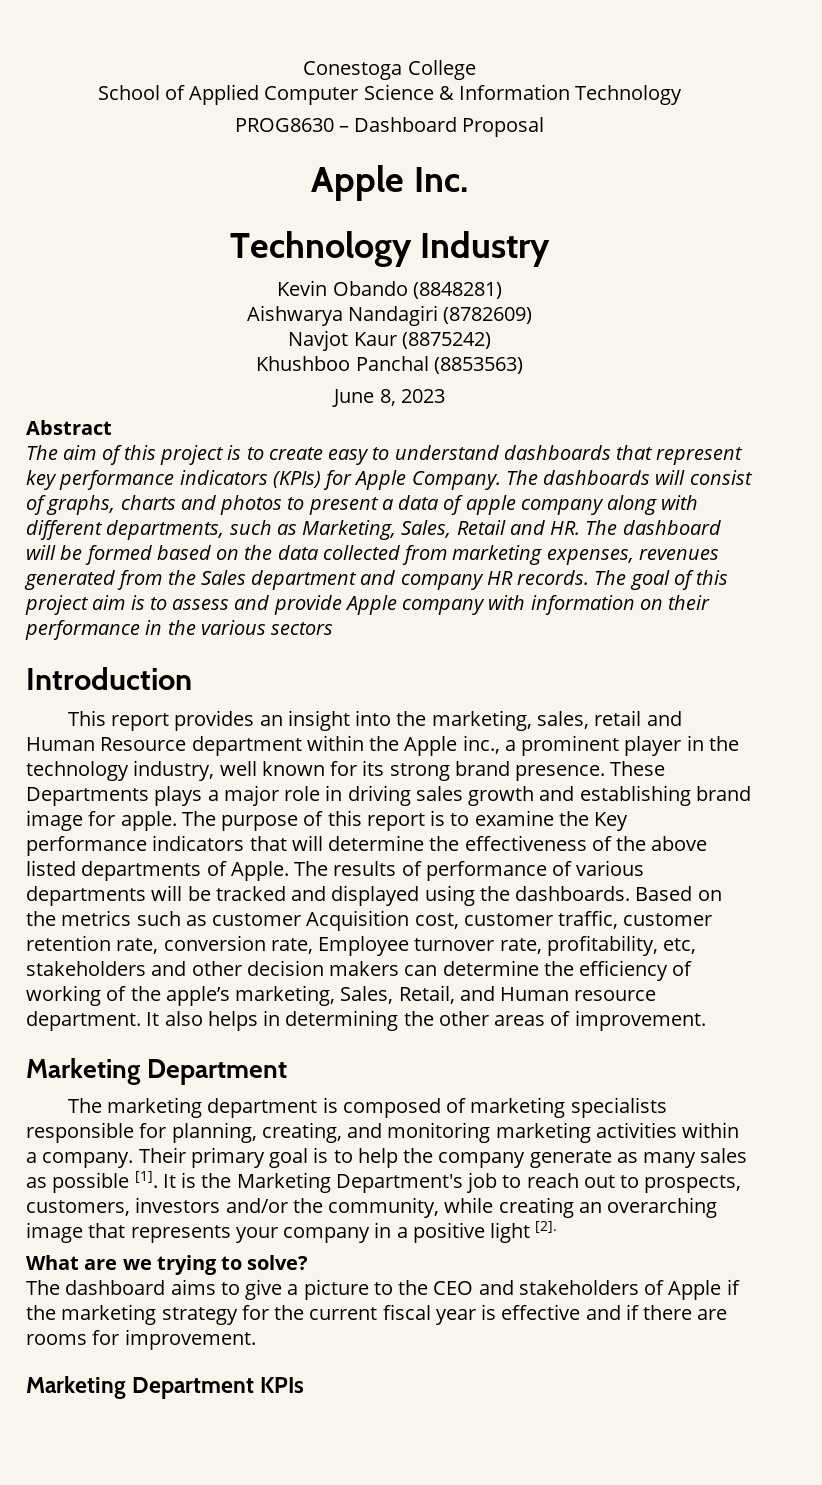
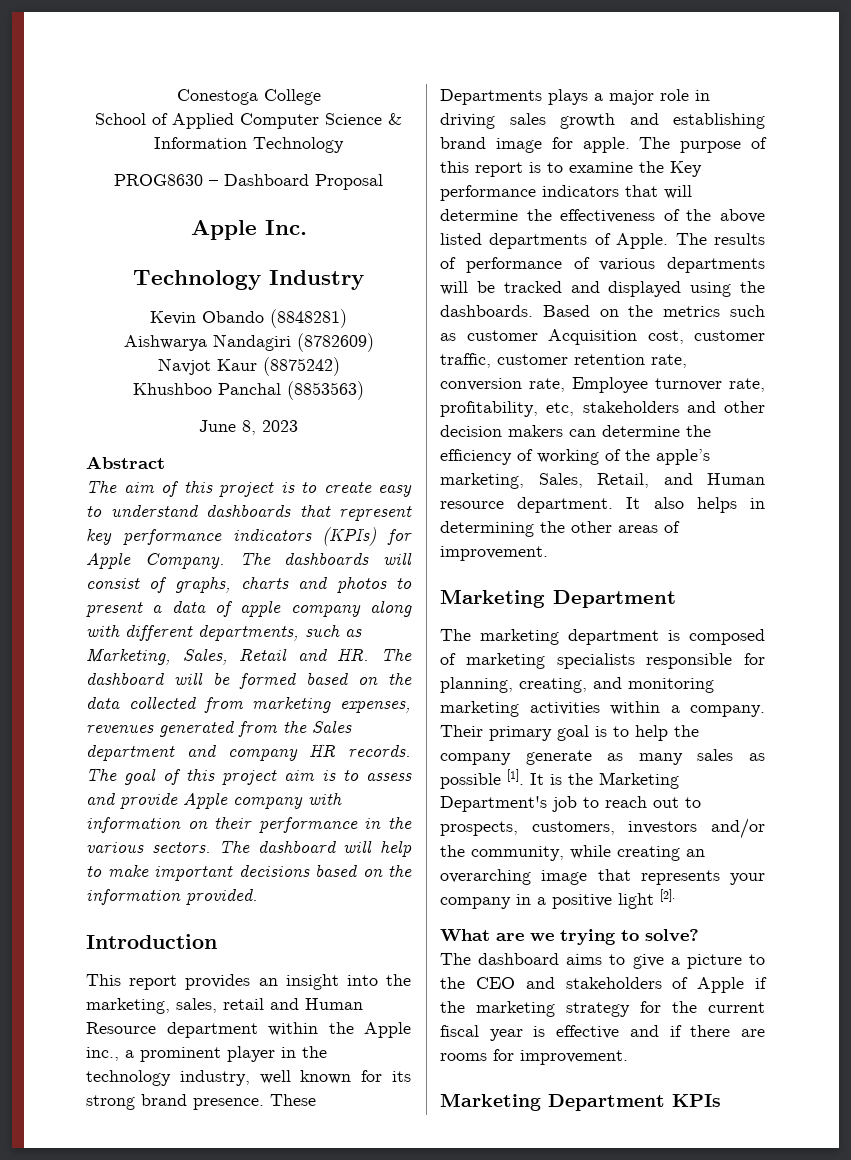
[271,622,334,635] sectors -> [151,840,412,857] [86,864,412,881] [86,888,258,905] sectors. The dashboard will help to make important decisions based on the information provided.

